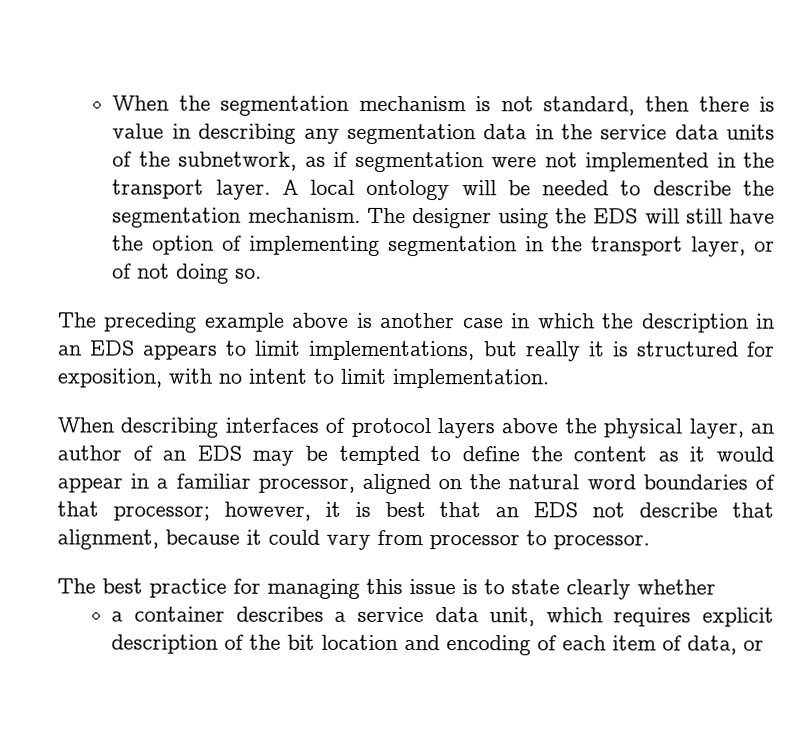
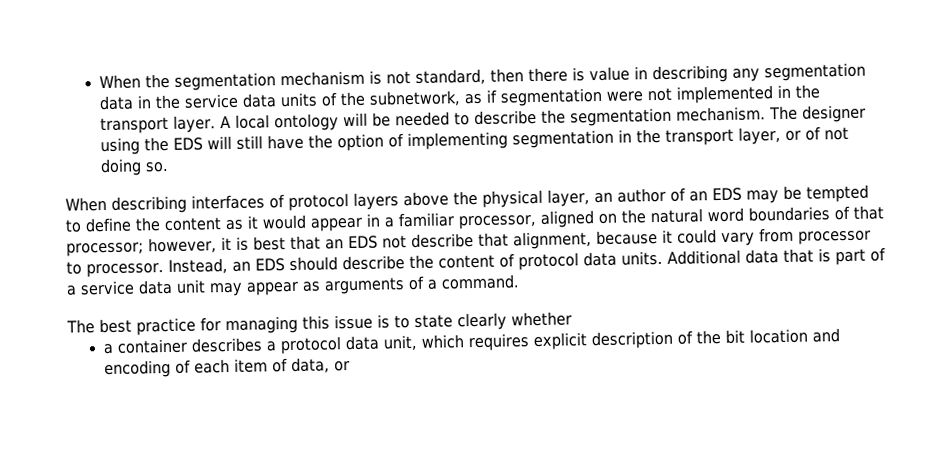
[58,312,775,333] [58,340,776,362] [57,368,549,389] // The preceding example above is another case in which the description in an EDS appears to limit implementations, but really it is structured for exposition, with no intent to limit implementation. -> (170, 167) none
(650, 542) none -> [167,247,886,274] [66,274,520,297] Instead, an EDS should describe the content of protocol data units. Additional data that is part of a service data unit may appear as arguments of a command.
[356,606,424,623] service -> [280,336,343,355] protocol

